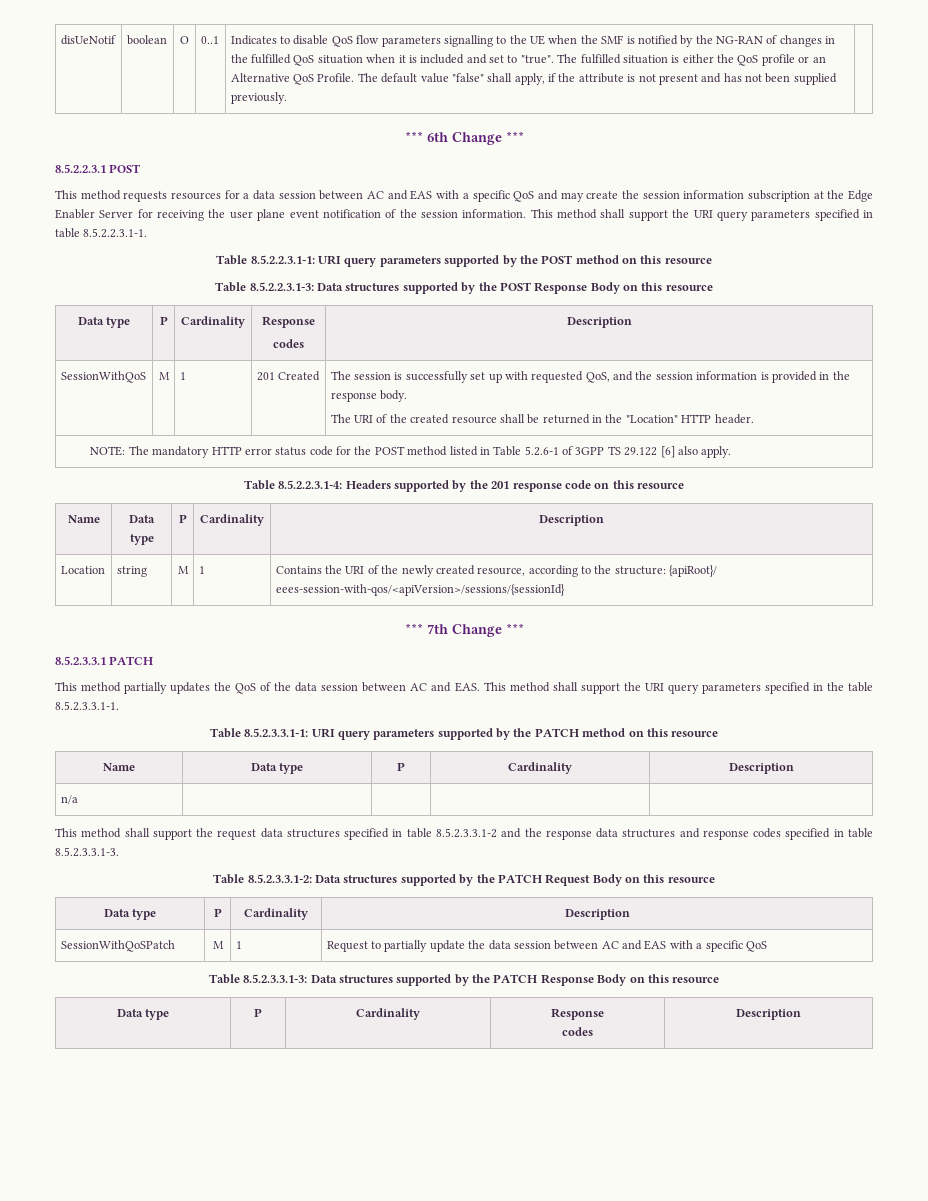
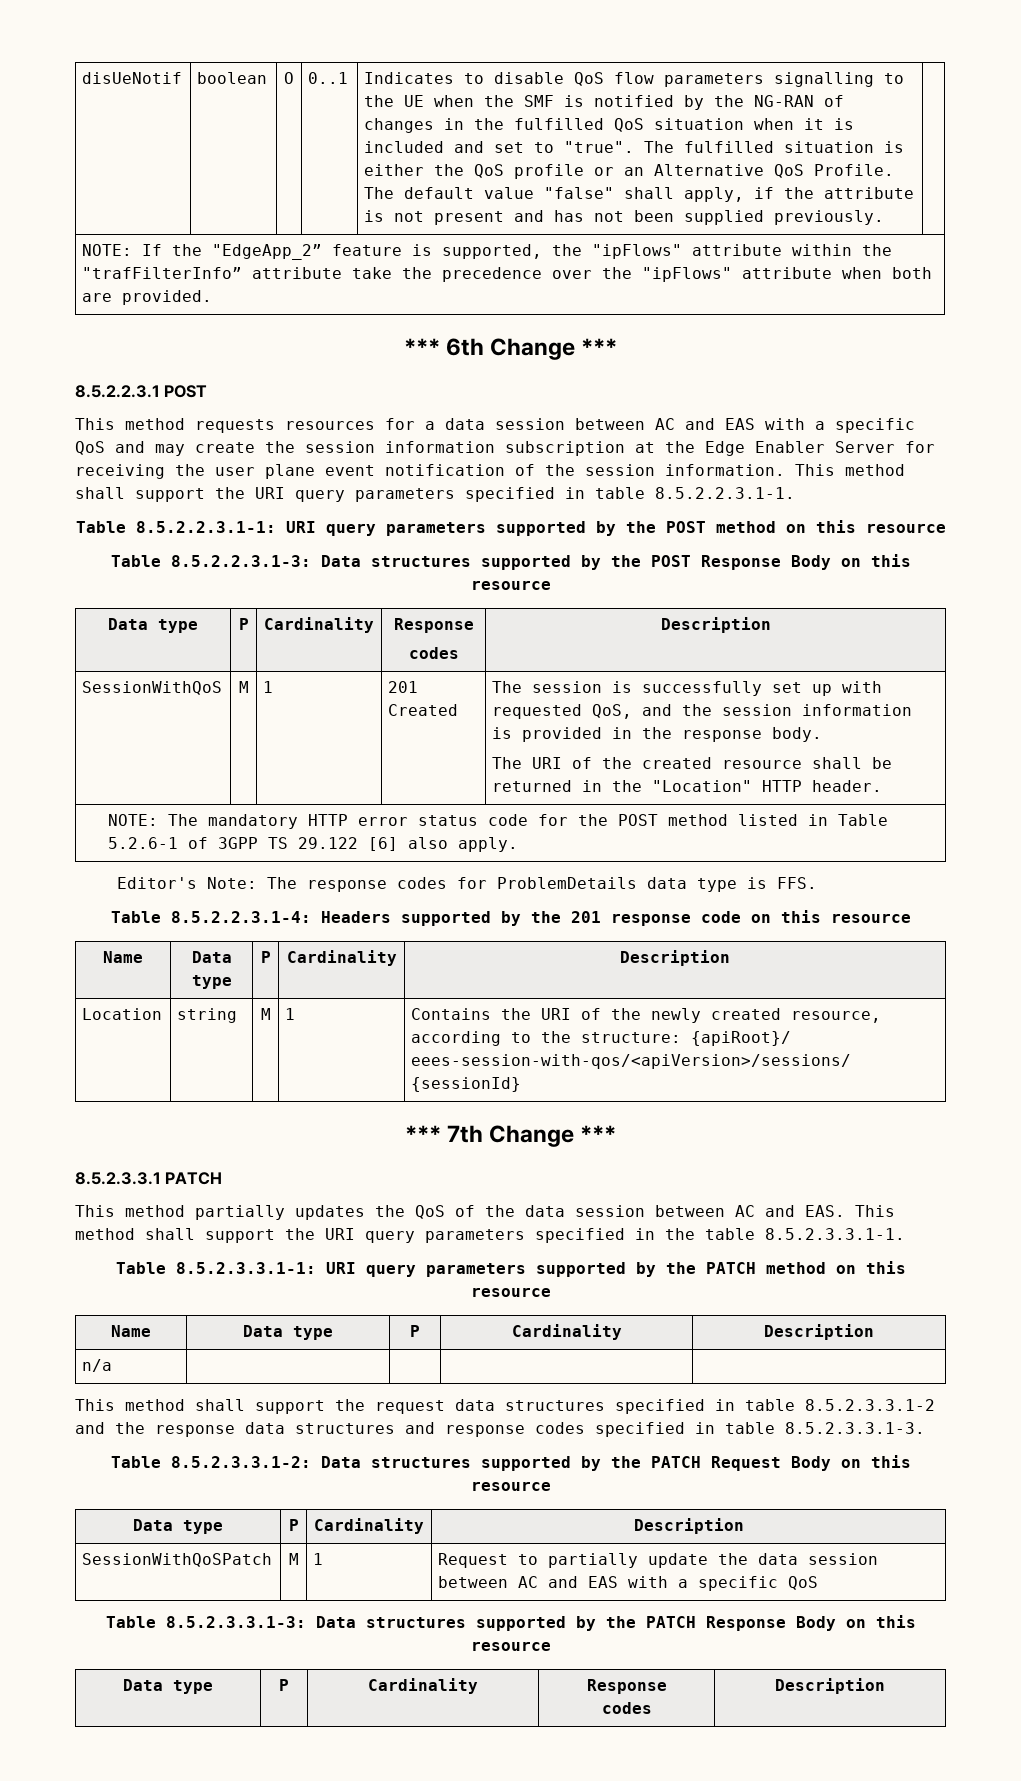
(287, 98) none -> [82,244,893,260] [82,267,933,282] [82,290,213,305] // NOTE: If the "EdgeApp_2” feature is supported, the "ipFlows" attribute within the "trafFilterInfo” attribute take the precedence over the "ipFlows" attribute when both are provided.
(732, 452) none -> [117,877,818,892] // Editor's Note: The response codes for ProblemDetails data type is FFS.

